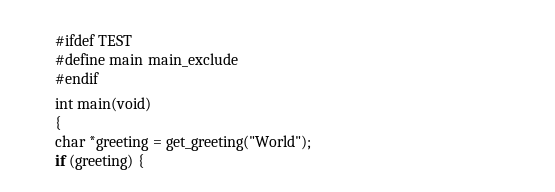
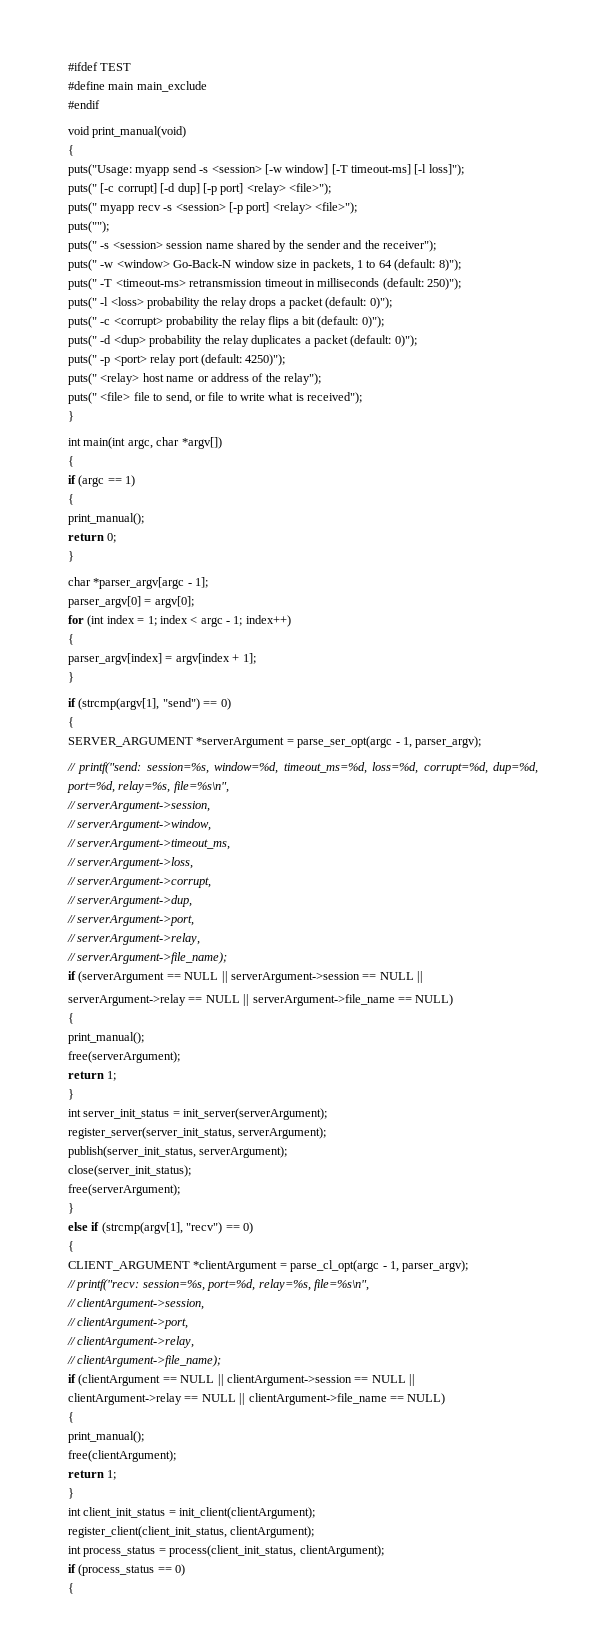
[55,97,152,112] [55,116,61,130] [55,135,311,151] [55,154,134,170] int main(void) // { // char *greeting = get_greeting("World"); // if (greeting) -> [68,126,187,138] [68,145,74,156] [68,164,464,176] [68,183,331,195] [68,202,357,214] [68,221,109,233] [68,240,437,252] [68,259,461,271] [68,278,461,290] [68,297,392,309] [68,316,384,328] [68,335,417,347] [68,354,286,366] [68,373,321,385] [68,392,363,404] [68,411,74,422] [68,437,222,449] [68,456,74,467] [68,475,136,487] [68,494,74,505] [68,513,144,525] [68,533,117,543] [68,551,74,562] [68,577,209,589] [68,596,194,608] [68,615,291,627] [68,634,74,645] [68,653,256,665] [68,672,74,683] [68,698,231,710] [68,717,74,728] [68,736,482,748] [67,762,538,774] [67,781,229,793] [67,801,211,812] [67,819,212,831] [67,839,231,850] [67,857,194,869] [67,877,212,888] [67,895,193,907] [67,915,195,926] [67,933,201,945] [67,952,228,964] [68,971,423,983] [68,994,454,1006] [68,1013,74,1024] [68,1032,144,1044] [68,1051,180,1063] [68,1071,117,1081] [68,1089,74,1100] [68,1108,328,1120] [68,1127,327,1139] [68,1146,288,1158] [68,1165,191,1177] [68,1184,180,1196] [68,1203,74,1214] [68,1222,253,1234] [68,1241,74,1252] [68,1260,469,1272] [67,1279,369,1291] [67,1298,205,1310] [67,1317,189,1329] [67,1336,195,1348] [67,1355,222,1367] [68,1374,415,1386] [68,1393,446,1405] [68,1412,74,1423] [68,1431,144,1443] [68,1450,176,1462] [68,1470,117,1480] [68,1488,74,1499] [68,1507,316,1519] [68,1526,315,1538] [68,1545,384,1557] [68,1564,186,1576] void print_manual(void) // { // puts("Usage: myapp send -s <session> [-w window] [-T timeout-ms] [-l loss]"); // puts(" [-c corrupt] [-d dup] [-p port] <relay> <file>"); // puts(" myapp recv -s <session> [-p port] <relay> <file>"); // puts(""); // puts(" -s <session> session name shared by the sender and the receiver"); // puts(" -w <window> Go-Back-N window size in packets, 1 to 64 (default: 8)"); // puts(" -T <timeout-ms> retransmission timeout in milliseconds (default: 250)"); // puts(" -l <loss> probability the relay drops a packet (default: 0)"); // puts(" -c <corrupt> probability the relay flips a bit (default: 0)"); // puts(" -d <dup> probability the relay duplicates a packet (default: 0)"); // puts(" -p <port> relay port (default: 4250)"); // puts(" <relay> host name or address of the relay"); // puts(" <file> file to send, or file to write what is received"); // } // int main(int argc, char *argv[]) // { // if (argc == 1) // { // print_manual(); // return 0; // } // char *parser_argv[argc - 1]; // parser_argv[0] = argv[0]; // for (int index = 1; index < argc - 1; index++) // { // parser_argv[index] = argv[index + 1]; // } // if (strcmp(argv[1], "send") == 0) // { // SERVER_ARGUMENT *serverArgument = parse_ser_opt(argc - 1, parser_argv); // // printf("send: session=%s, window=%d, timeout_ms=%d, loss=%d, corrupt=%d, dup=%d, port=%d, relay=%s, file=%s\n", // // serverArgument->session, // // serverArgument->window, // // serverArgument->timeout_ms, // // serverArgument->loss, // // serverArgument->corrupt, // // serverArgument->dup, // // serverArgument->port, // // serverArgument->relay, // // serverArgument->file_name); // if (serverArgument == NULL || serverArgument->session == NULL || // serverArgument->relay == NULL || serverArgument->file_name == NULL) // { // print_manual(); // free(serverArgument); // return 1; // } // int server_init_status = init_server(serverArgument); // register_server(server_init_status, serverArgument); // publish(server_init_status, serverArgument); // close(server_init_status); // free(serverArgument); // } // else if (strcmp(argv[1], "recv") == 0) // { // CLIENT_ARGUMENT *clientArgument = parse_cl_opt(argc - 1, parser_argv); // // printf("recv: session=%s, port=%d, relay=%s, file=%s\n", // // clientArgument->session, // // clientArgument->port, // // clientArgument->relay, // // clientArgument->file_name); // if (clientArgument == NULL || clientArgument->session == NULL || // clientArgument->relay == NULL || clientArgument->file_name == NULL) // { // print_manual(); // free(clientArgument); // return 1; // } // int client_init_status = init_client(clientArgument); // register_client(client_init_status, clientArgument); // int process_status = process(client_init_status, clientArgument); // if (process_status == 0) //

